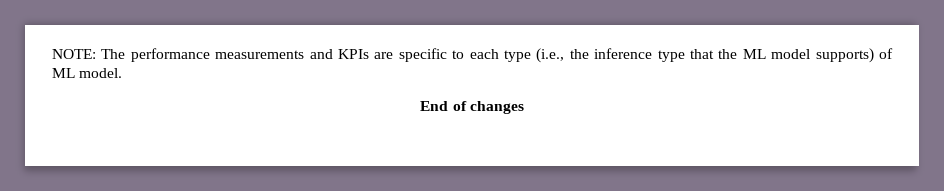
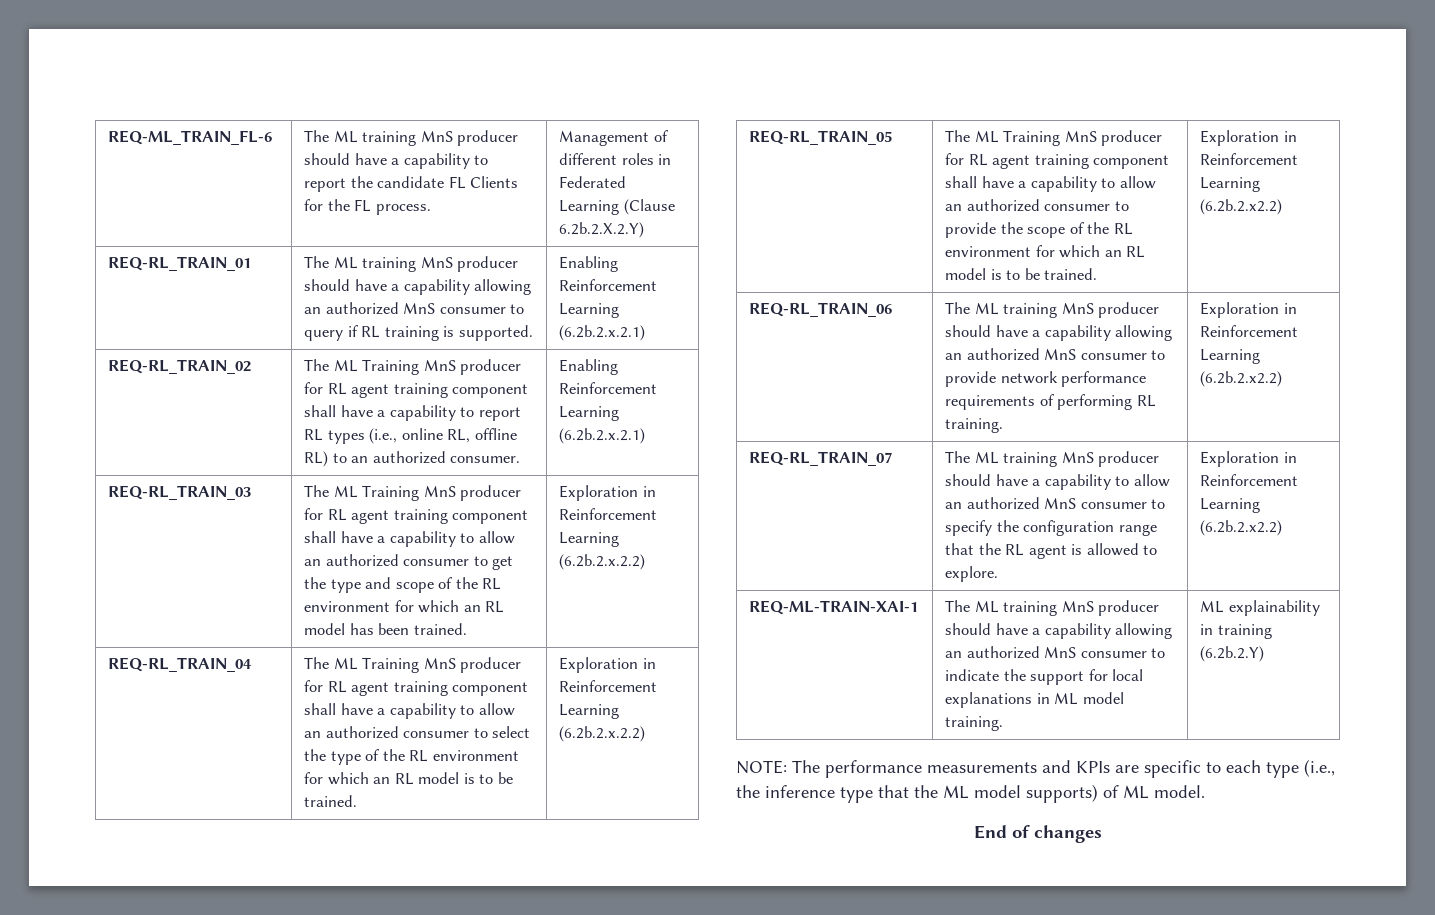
(52, 54) none -> [108,130,273,145] [304,130,519,146] [304,153,489,169] [304,176,519,192] [304,199,431,215] [559,130,668,146] [559,153,672,165] [559,176,627,188] [559,199,675,215] [559,222,645,238] [108,256,252,271] [304,256,519,272] [304,279,532,295] [304,302,525,315] [304,325,533,341] [559,256,619,272] [559,279,658,291] [559,303,620,318] [559,325,646,341] [108,359,252,374] [304,359,522,375] [304,382,529,398] [304,405,521,421] [304,428,517,444] [304,451,521,467] [559,359,619,375] [559,382,658,394] [559,406,620,421] [559,428,646,444] [108,485,252,500] [304,485,522,501] [304,508,529,524] [304,531,515,547] [304,554,514,570] [304,577,502,593] [304,600,505,613] [304,623,467,635] [559,485,656,501] [559,508,658,520] [559,532,620,547] [559,554,646,570] [108,657,253,672] [304,657,522,673] [304,680,529,696] [304,703,515,719] [304,726,531,739] [304,749,519,765] [304,772,513,785] [304,795,358,807] [559,657,656,673] [559,680,658,692] [559,704,620,719] [559,726,646,742] [749,130,893,145] [945,130,1163,146] [945,153,1170,169] [945,176,1156,192] [945,199,1129,212] [945,222,1133,238] [945,245,1146,258] [945,268,1098,280] [1200,130,1297,146] [1200,153,1299,165] [1200,177,1261,192] [1200,199,1283,215] [749,302,893,317] [945,302,1160,318] [945,325,1173,341] [945,348,1166,361] [945,371,1147,387] [945,394,1156,410] [945,418,1004,433] [1200,302,1297,318] [1200,325,1299,337] [1200,349,1261,364] [1200,371,1283,387] [749,451,893,466] [945,451,1160,467] [945,474,1170,490] [945,497,1166,510] [945,520,1157,536] [945,543,1158,559] [945,566,999,582] [1200,451,1297,467] [1200,474,1299,486] [1200,498,1261,513] [1200,520,1283,536] [749,600,919,615] [945,600,1160,616] [945,623,1173,639] [945,646,1166,659] [945,669,1144,685] [945,692,1124,708] [945,716,1004,731] [1200,600,1320,616] [1200,624,1272,639] [1200,646,1265,662] REQ-ML_TRAIN_FL-6 | The ML training MnS producer should have a capability to report the candidate FL Clients for the FL process. | Management of different roles in Federated Learning (Clause 6.2b.2.X.2.Y) // REQ-RL_TRAIN_01 | The ML training MnS producer should have a capability allowing an authorized MnS consumer to query if RL training is supported. | Enabling Reinforcement Learning (6.2b.2.x.2.1) // REQ-RL_TRAIN_02 | The ML Training MnS producer for RL agent training component shall have a capability to report RL types (i.e., online RL, offline RL) to an authorized consumer. | Enabling Reinforcement Learning (6.2b.2.x.2.1) // REQ-RL_TRAIN_03 | The ML Training MnS producer for RL agent training component shall have a capability to allow an authorized consumer to get the type and scope of the RL environment for which an RL model has been trained. | Exploration in Reinforcement Learning (6.2b.2.x.2.2) // REQ-RL_TRAIN_04 | The ML Training MnS producer for RL agent training component shall have a capability to allow an authorized consumer to select the type of the RL environment for which an RL model is to be trained. | Exploration in Reinforcement Learning (6.2b.2.x.2.2) // REQ-RL_TRAIN_05 | The ML Training MnS producer for RL agent training component shall have a capability to allow an authorized consumer to provide the scope of the RL environment for which an RL model is to be trained. | Exploration in Reinforcement Learning (6.2b.2.x2.2) // REQ-RL_TRAIN_06 | The ML training MnS producer should have a capability allowing an authorized MnS consumer to provide network performance requirements of performing RL training. | Exploration in Reinforcement Learning (6.2b.2.x2.2) // REQ-RL_TRAIN_07 | The ML training MnS producer should have a capability to allow an authorized MnS consumer to specify the configuration range that the RL agent is allowed to explore. | Exploration in Reinforcement Learning (6.2b.2.x2.2) // REQ-ML-TRAIN-XAI-1 | The ML training MnS producer should have a capability allowing an authorized MnS consumer to indicate the support for local explanations in ML model training. | ML explainability in training (6.2b.2.Y) //

